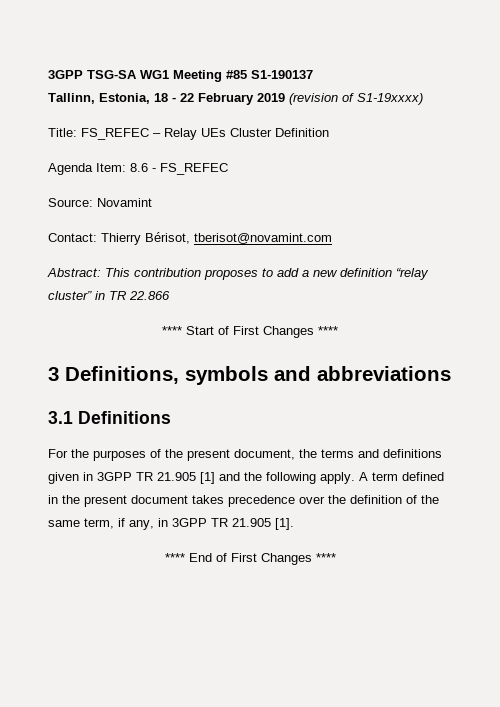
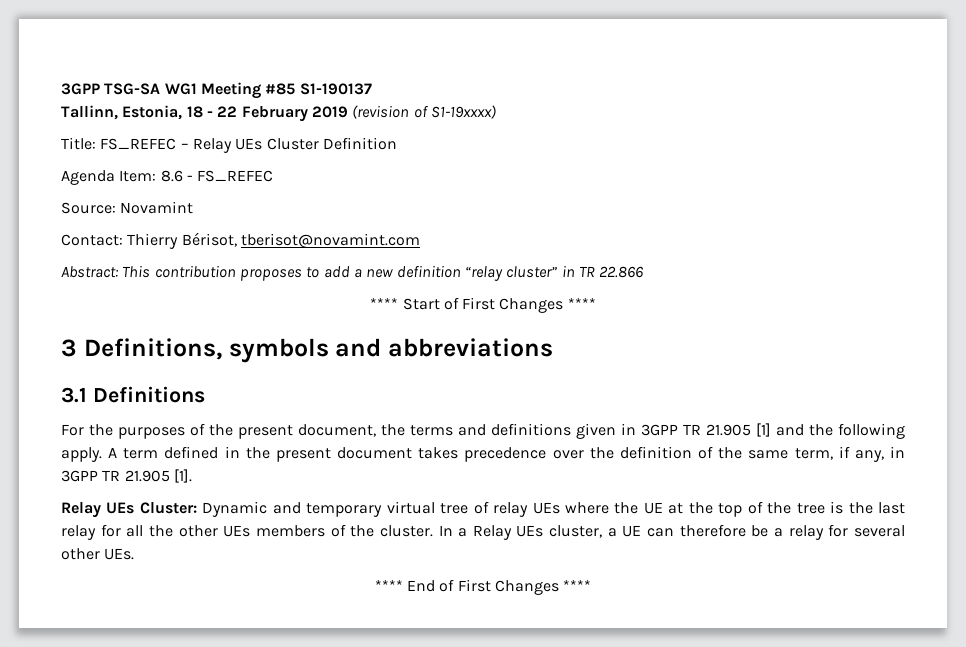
(294, 524) none -> [61,501,906,518] [61,524,906,540] [61,548,135,560] // Relay UEs Cluster: Dynamic and temporary virtual tree of relay UEs where the UE at the top of the tree is the last relay for all the other UEs members of the cluster. In a Relay UEs cluster, a UE can therefore be a relay for several other UEs.

